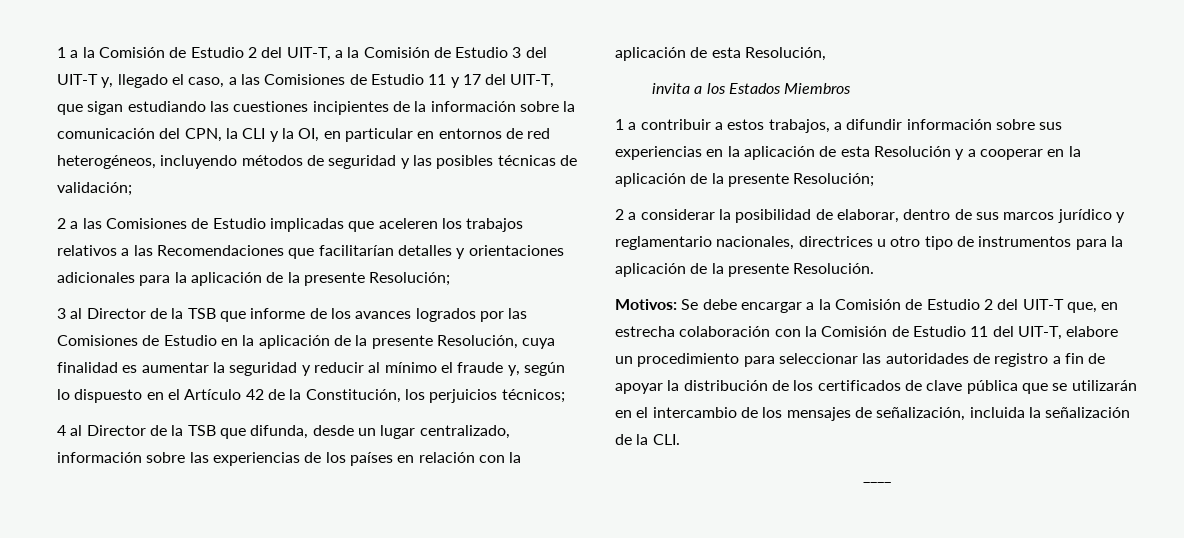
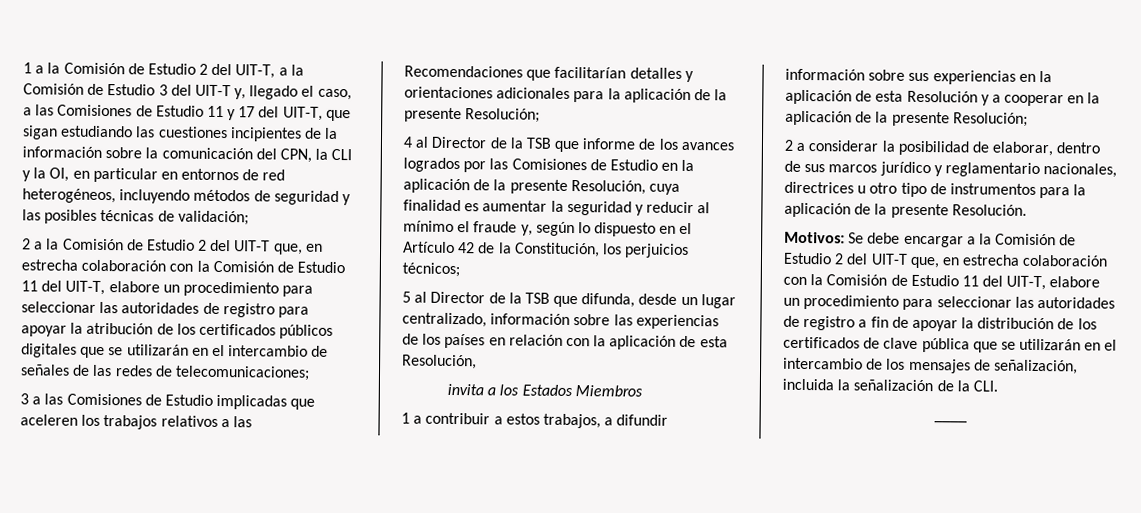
(79, 225) none -> [46,238,323,255] [21,259,346,274] [21,280,314,297] [21,301,309,318] [21,322,334,339] [21,343,329,359] [20,364,310,381] [20,393,42,405] la Comisión de Estudio 2 del UIT-T que, en estrecha colaboración con la Comisión de Estudio 11 del UIT-T, elabore un procedimiento para seleccionar las autoridades de registro para apoyar la atribución de los certificados públicos digitales que se utilizarán en el intercambio de señales de las redes de telecomunicaciones; // 3 a
[57,308,66,319] 3 -> [403,136,413,148] 4
[57,425,66,436] 4 -> [402,291,411,303] 5

